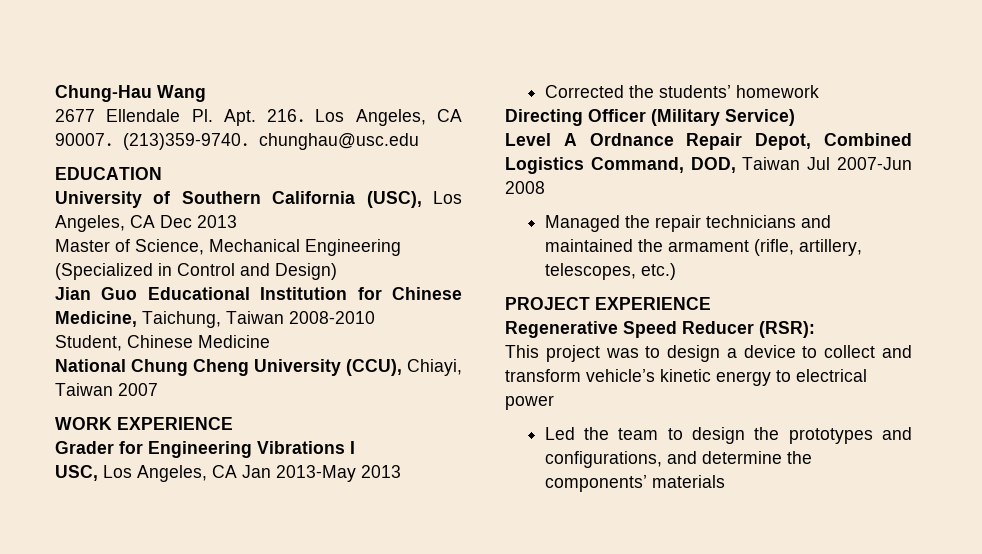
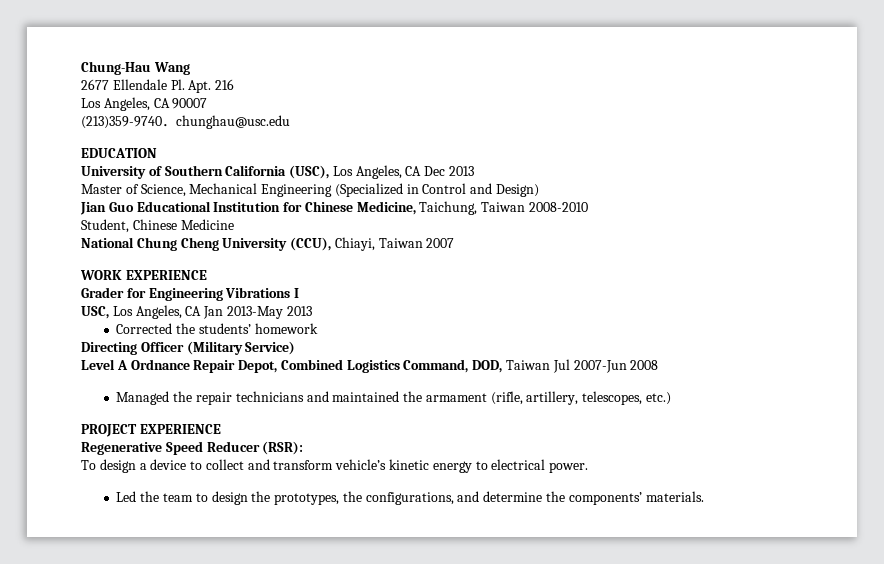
[297,119,316,122] ． -> (235, 84) //
[105,143,123,146] ． -> (208, 103) //
[505,345,661,362] This project was to -> [81,460,96,470] To
[505,395,554,410] power -> [549,462,589,473] power.
[788,427,912,444] prototypes and -> [274,491,362,505] prototypes, the
[651,475,725,488] materials -> [645,491,704,502] materials.

